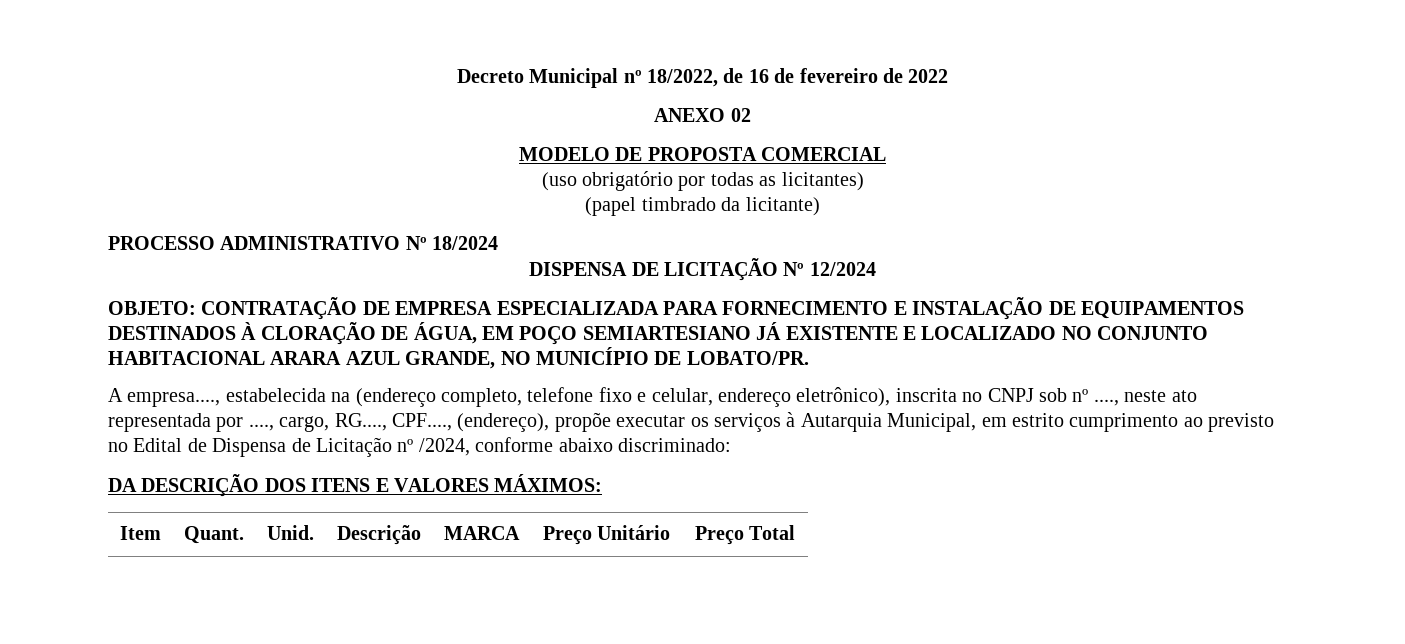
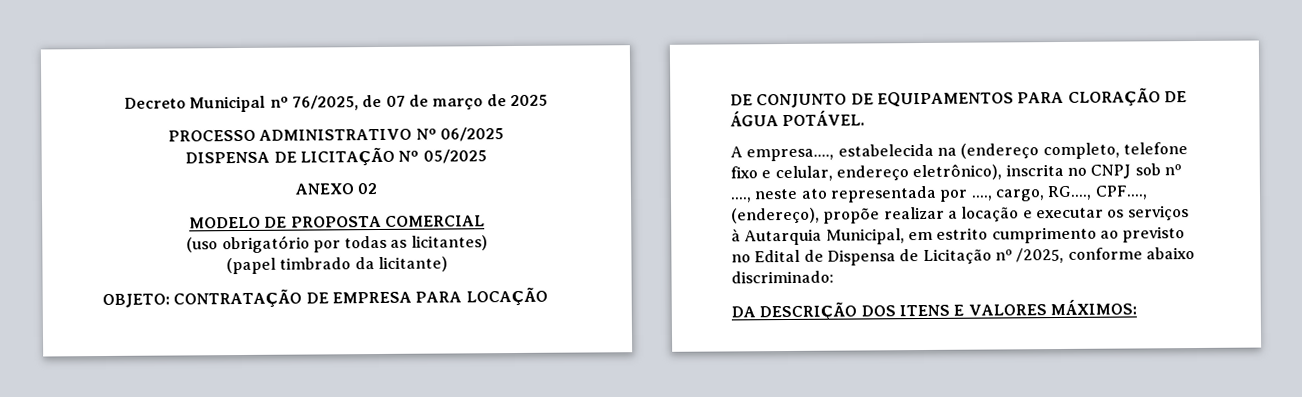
[646,68,949,87] 18/2022, de 16 de fevereiro de 2022 -> [292,94,548,111] [168,127,504,142] [185,146,487,167] 76/2025, de 07 de março de 2025 // PROCESSO ADMINISTRATIVO Nº 06/2025 // DISPENSA DE LICITAÇÃO Nº 05/2025
[108,236,499,250] [529,258,876,281] [108,297,1244,320] [108,322,1209,345] [108,347,809,369] PROCESSO ADMINISTRATIVO Nº 18/2024 // DISPENSA DE LICITAÇÃO Nº 12/2024 // OBJETO: CONTRATAÇÃO DE EMPRESA ESPECIALIZADA PARA FORNECIMENTO E INSTALAÇÃO DE EQUIPAMENTOS DESTINADOS À CLORAÇÃO DE ÁGUA, EM POÇO SEMIARTESIANO JÁ EXISTENTE E LOCALIZADO NO CONJUNTO HABITACIONAL ARARA AZUL GRANDE, NO MUNICÍPIO DE LOBATO/PR. -> [102,286,548,309] [730,87,1187,109] [730,110,866,127] OBJETO: CONTRATAÇÃO DE EMPRESA PARA LOCAÇÃO DE CONJUNTO DE EQUIPAMENTOS PARA CLORAÇÃO DE ÁGUA POTÁVEL.
(611, 422) none -> [883,206,1033,222] realizar a locação e
[418,438,470,456] /2024, -> [1016,247,1065,264] /2025,
[120,526,161,540] [184,526,244,544] [267,525,314,540] [337,525,421,545] [444,526,520,540] [542,525,671,545] [694,525,796,545] // Item | Quant. | Unid. | Descrição | MARCA | Preço Unitário | Preço Total -> (1137, 307) none

